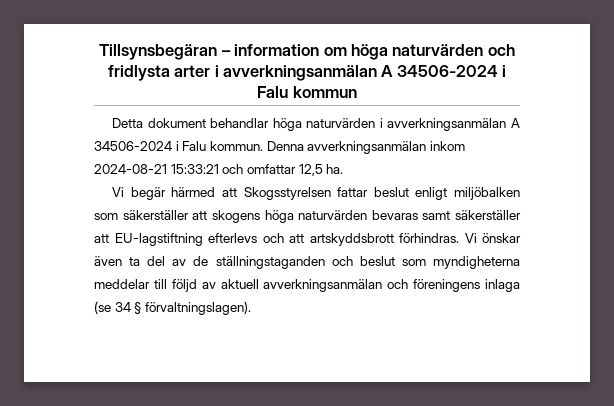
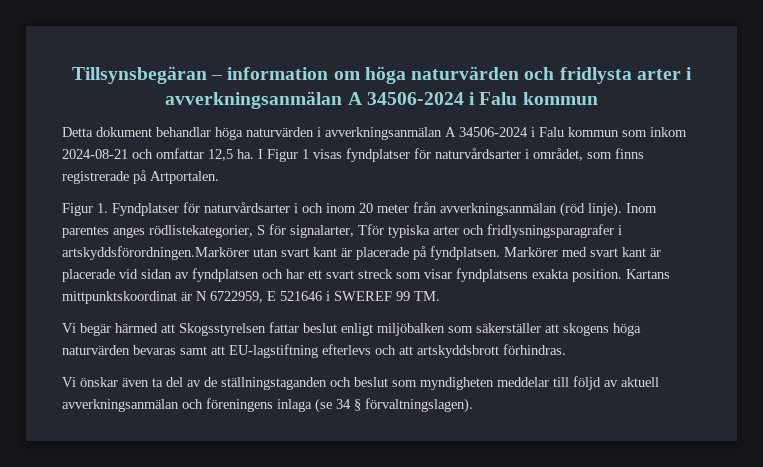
[209,141,427,154] kommun. Denna avverkningsanmälan -> [568,127,647,137] kommun som
[170,164,219,174] 15:33:21 -> (128, 154) none
(344, 169) none -> [258,148,644,162] [62,170,219,184] [62,202,657,217] [62,224,622,238] [62,246,661,260] [62,268,670,282] [62,291,440,304] I Figur 1 visas fyndplatser för naturvårdsarter i området, som finns registrerade på Artportalen. // Figur 1. Fyndplatser för naturvårdsarter i och inom 20 meter från avverkningsanmälan (röd linje). Inom parentes anges rödlistekategorier, S för signalarter, Tför typiska arter och fridlysningsparagrafer i artskyddsförordningen.Markörer utan svart kant är placerade på fyndplatsen. Markörer med svart kant är placerade vid sidan av fyndplatsen och har ett svart streck som visar fyndplatsens exakta position. Kartans mittpunktskoordinat är N 6722959, E 521646 i SWEREF 99 TM.
[455,210,521,220] säkerställer -> (207, 350) none
(459, 238) none -> (566, 349) //
[432,256,520,269] myndigheterna -> [420,377,494,390] myndigheten

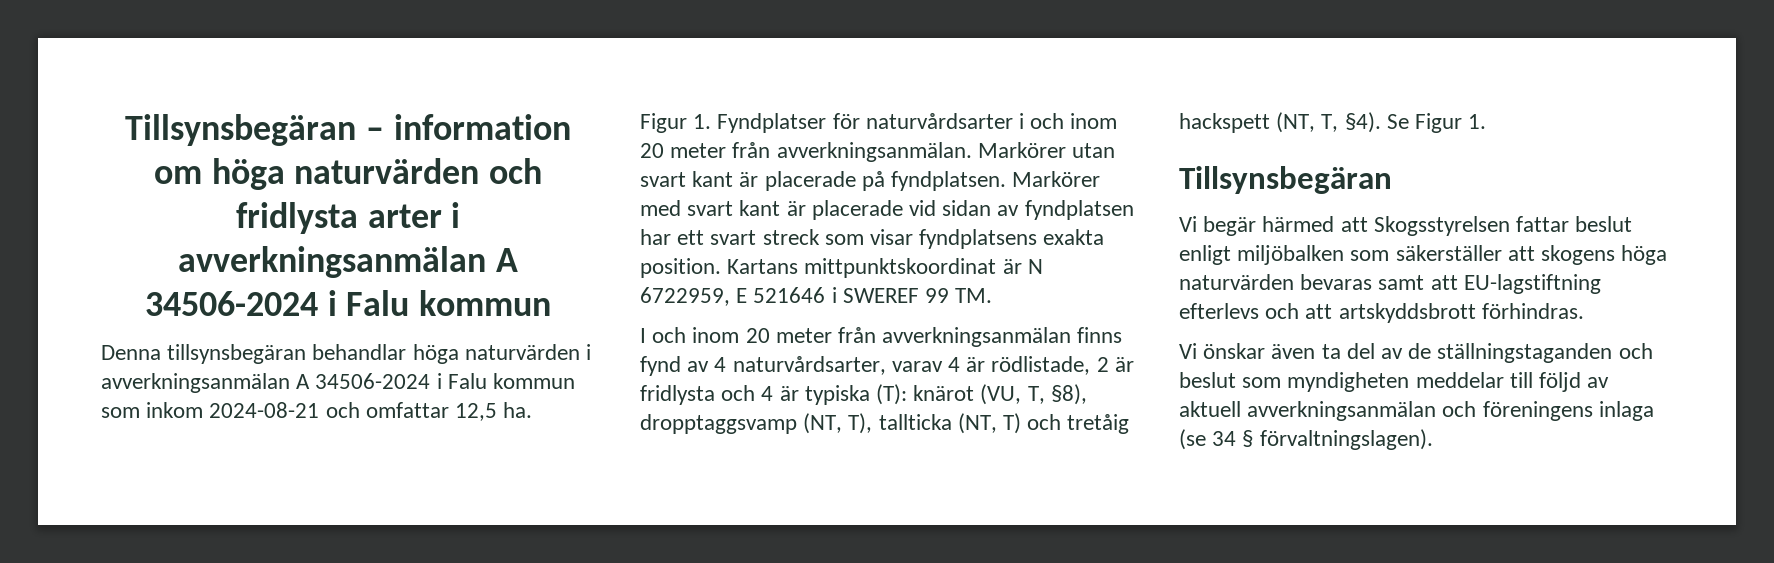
[62,127,152,137] Detta dokument -> [101,344,307,364] Denna tillsynsbegäran
[258,148,644,162] [62,170,219,184] I Figur 1 visas fyndplatser för naturvårdsarter i området, som finns registrerade på Artportalen. -> (533, 410) none
[440,202,657,217] [62,224,622,238] [62,246,249,260] avverkningsanmälan (röd linje). Inom parentes anges rödlistekategorier, S för signalarter, Tför typiska arter och fridlysningsparagrafer i artskyddsförordningen.Markörer -> [776,142,1066,162] avverkningsanmälan. Markörer
[262,269,283,279] och -> (1134, 210) none
(440, 296) none -> [640,327,1123,347] [640,356,1134,376] [640,384,1087,405] [640,413,1130,434] [1179,112,1487,133] [1179,166,1392,194] // I och inom 20 meter från avverkningsanmälan finns fynd av 4 naturvårdsarter, varav 4 är rödlistade, 2 är fridlysta och 4 är typiska (T): knärot (VU, T, §8), dropptaggsvamp (NT, T), tallticka (NT, T) och tretåig hackspett (NT, T, §4). Se Figur 1. // Tillsynsbegäran

